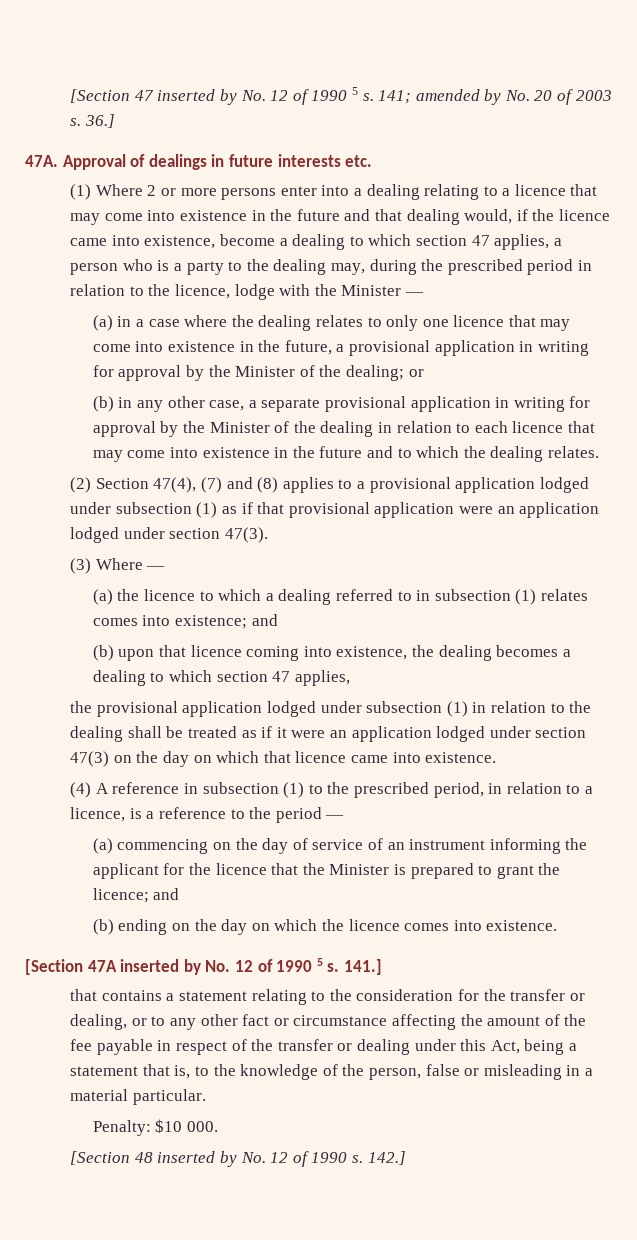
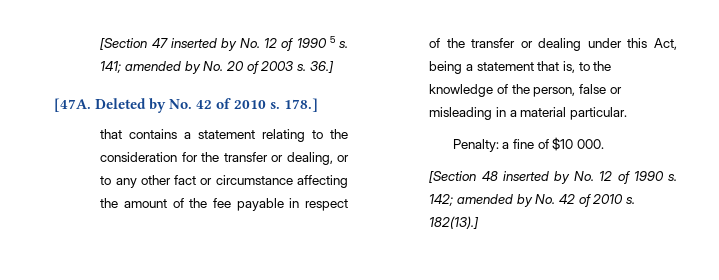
[25,154,373,170] [70,184,598,200] [70,209,610,225] [70,234,562,250] [70,259,592,275] [70,284,424,300] [92,315,571,331] [92,340,589,356] [92,365,424,381] [92,396,591,412] [92,421,595,437] [92,446,599,462] [70,477,589,493] [70,502,600,518] [70,527,268,543] [70,558,166,574] [92,589,588,605] [92,614,278,629] [92,645,571,661] [92,670,350,686] [70,701,592,717] [70,726,587,742] [70,751,497,767] [70,782,593,798] [70,807,345,823] [92,838,588,854] [92,863,561,879] [92,888,180,903] [92,919,558,935] [25,958,382,975] 47A. Approval of dealings in future interests etc. // (1) Where 2 or more persons enter into a dealing relating to a licence that may come into existence in the future and that dealing would, if the licence came into existence, become a dealing to which section 47 applies, a person who is a party to the dealing may, during the prescribed period in relation to the licence, lodge with the Minister — // (a) in a case where the dealing relates to only one licence that may come into existence in the future, a provisional application in writing for approval by the Minister of the dealing; or // (b) in any other case, a separate provisional application in writing for approval by the Minister of the dealing in relation to each licence that may come into existence in the future and to which the dealing relates. // (2) Section 47(4), (7) and (8) applies to a provisional application lodged under subsection (1) as if that provisional application were an application lodged under section 47(3). // (3) Where — // (a) the licence to which a dealing referred to in subsection (1) relates comes into existence; and // (b) upon that licence coming into existence, the dealing becomes a dealing to which section 47 applies, // the provisional application lodged under subsection (1) in relation to the dealing shall be treated as if it were an application lodged under section 47(3) on the day on which that licence came into existence. // (4) A reference in subsection (1) to the prescribed period, in relation to a licence, is a reference to the period — // (a) commencing on the day of service of an instrument informing the applicant for the licence that the Minister is prepared to grant the licence; and // (b) ending on the day on which the licence comes into existence. // [Section 47A inserted by No. 12 of 1990 5 s. 141.] -> [54,98,319,113] [47A. Deleted by No. 42 of 2010 s. 178.]
(151, 1128) none -> [502,139,549,149] a fine of
[367,1151,406,1165] 142.] -> [429,194,635,207] [429,216,480,229] 142; amended by No. 42 of 2010 s. 182(13).]

